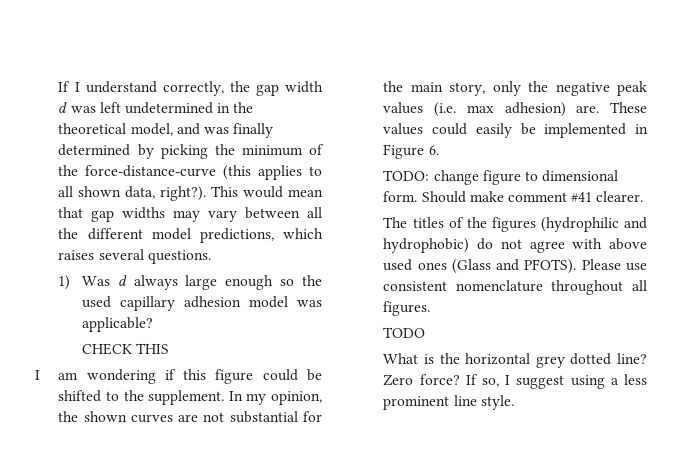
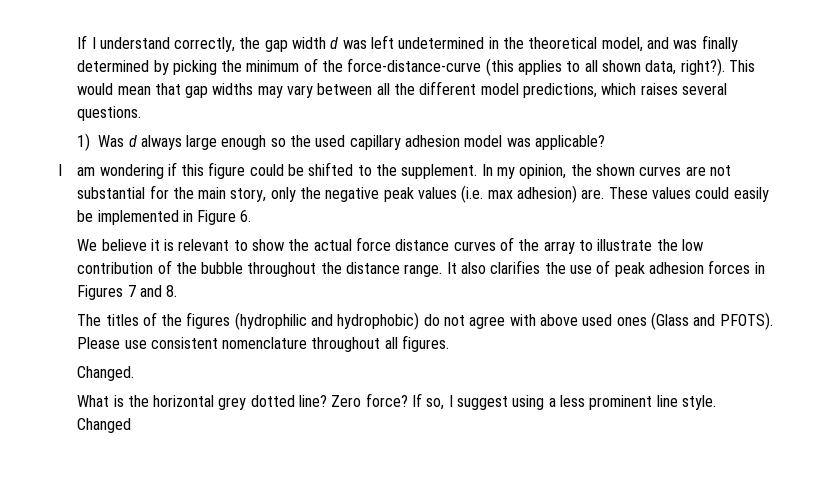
[81,343,170,355] // CHECK THIS -> (606, 142) none
[383,170,619,185] [383,191,644,203] TODO: change figure to dimensional form. Should make comment #41 clearer. -> [77,237,703,254] [77,260,765,277] [77,285,178,300] We believe it is relevant to show the actual force distance curves of the array to illustrate the low contribution of the bubble throughout the distance range. It also clarifies the use of peak adhesion forces in Figures 7 and 8.
[383,327,426,338] TODO -> [77,366,135,381] Changed.
(514, 402) none -> [77,418,132,433] Changed

